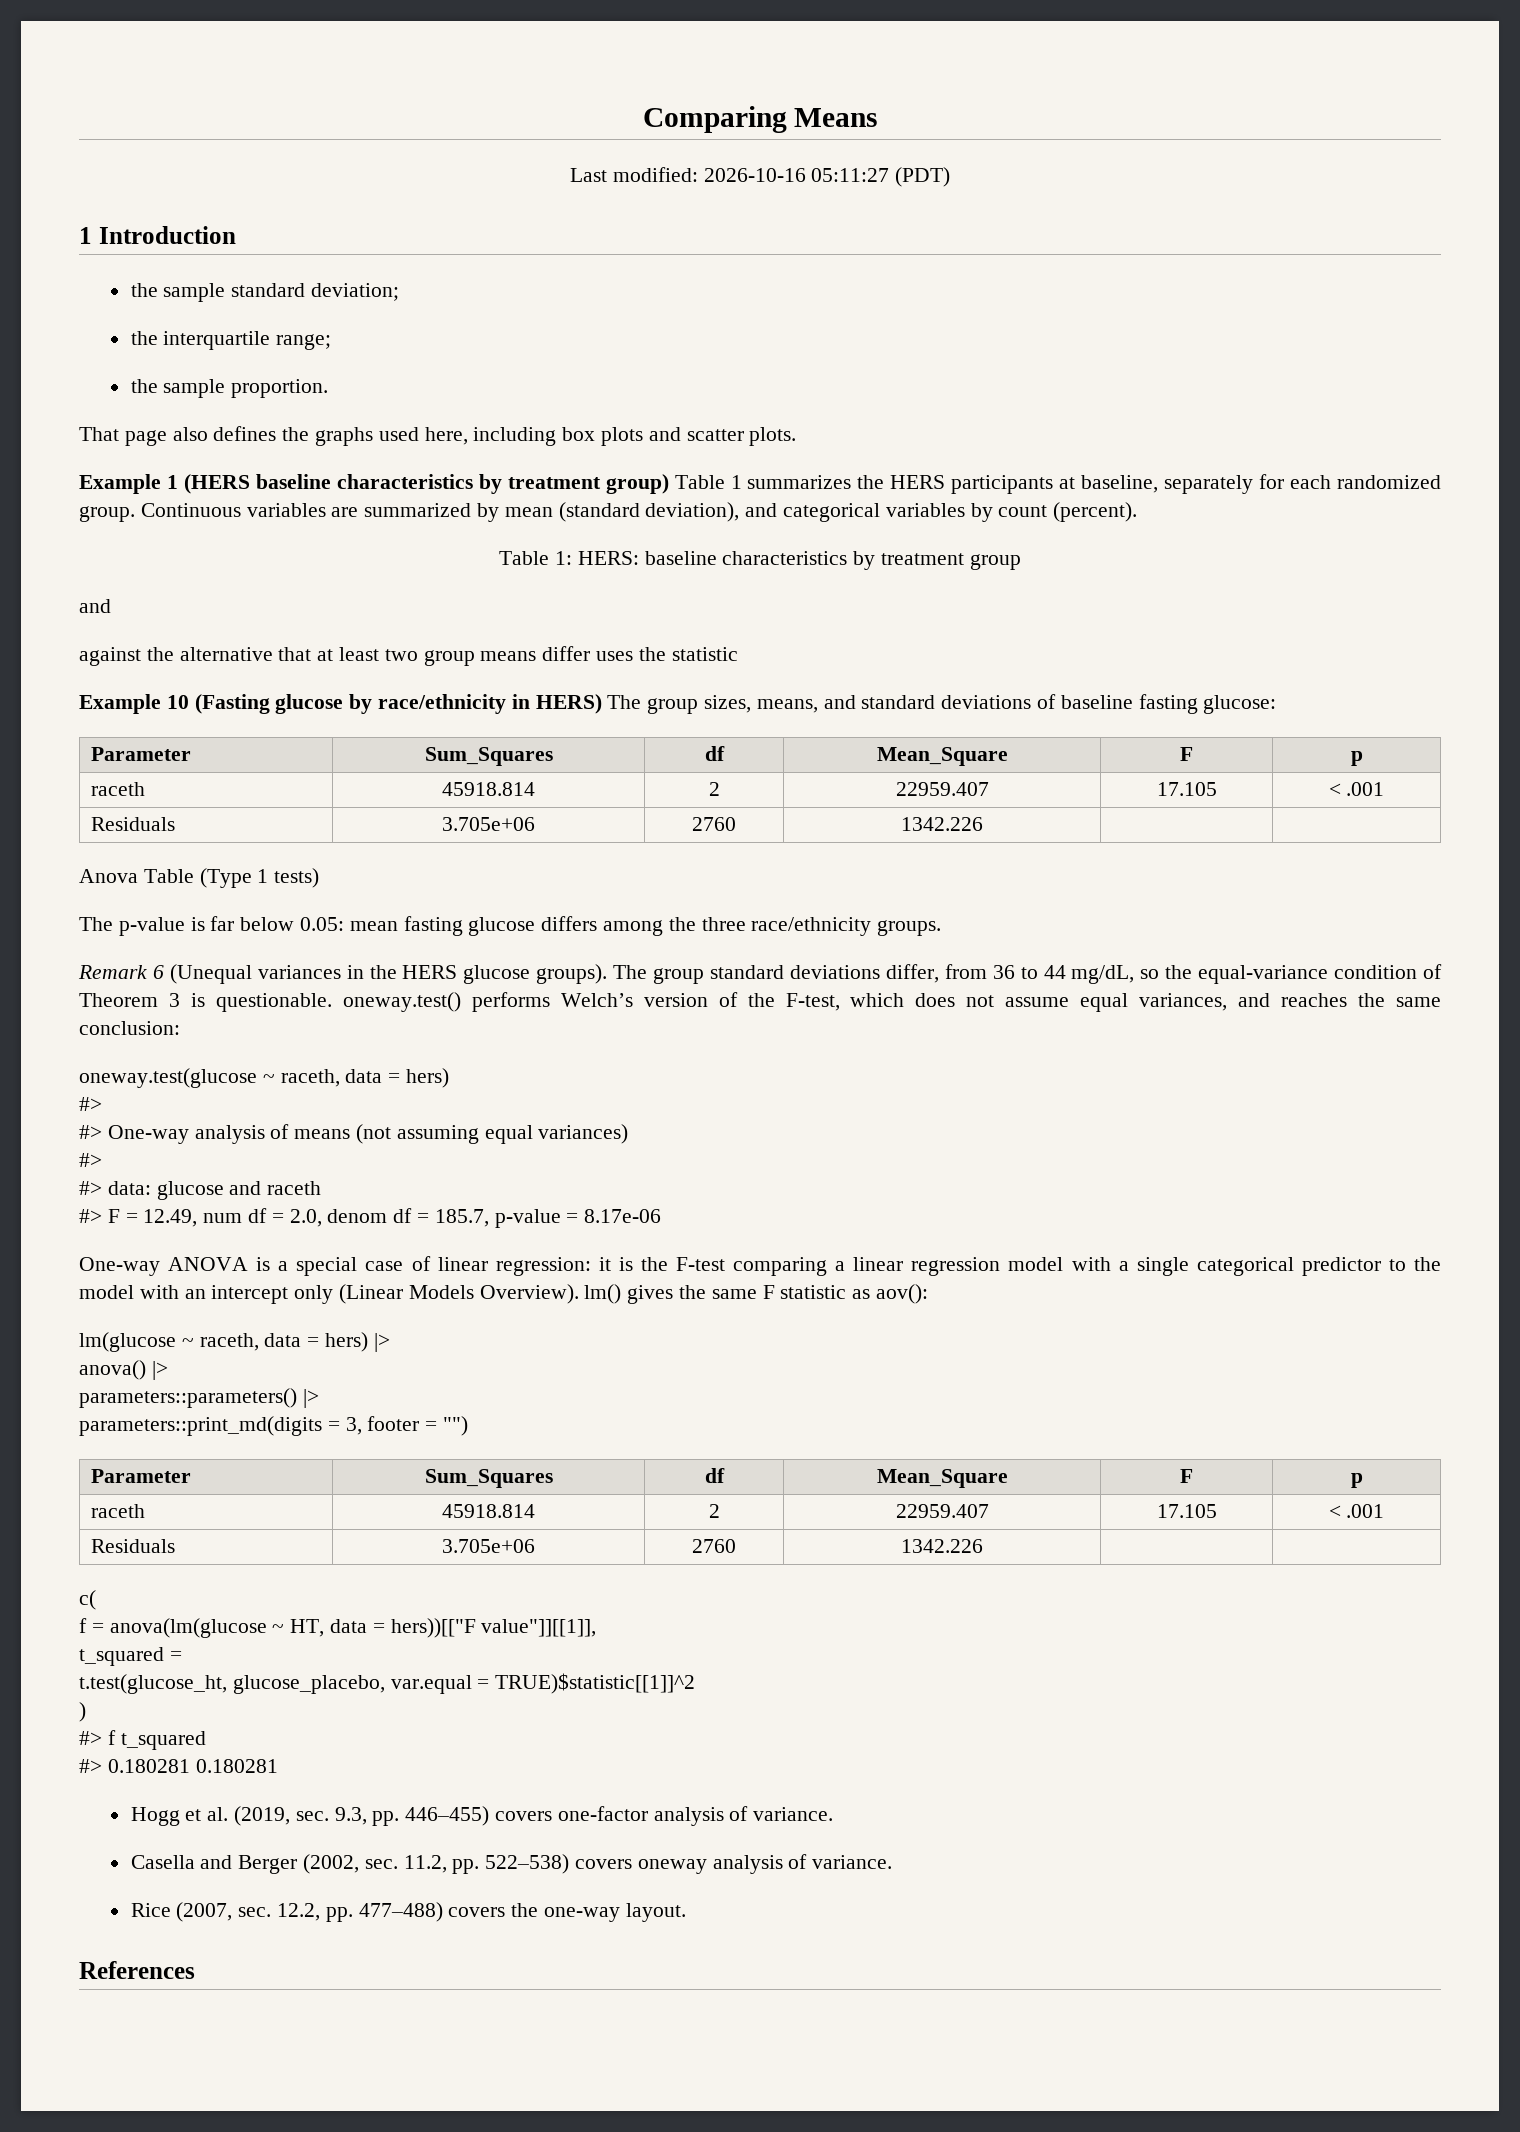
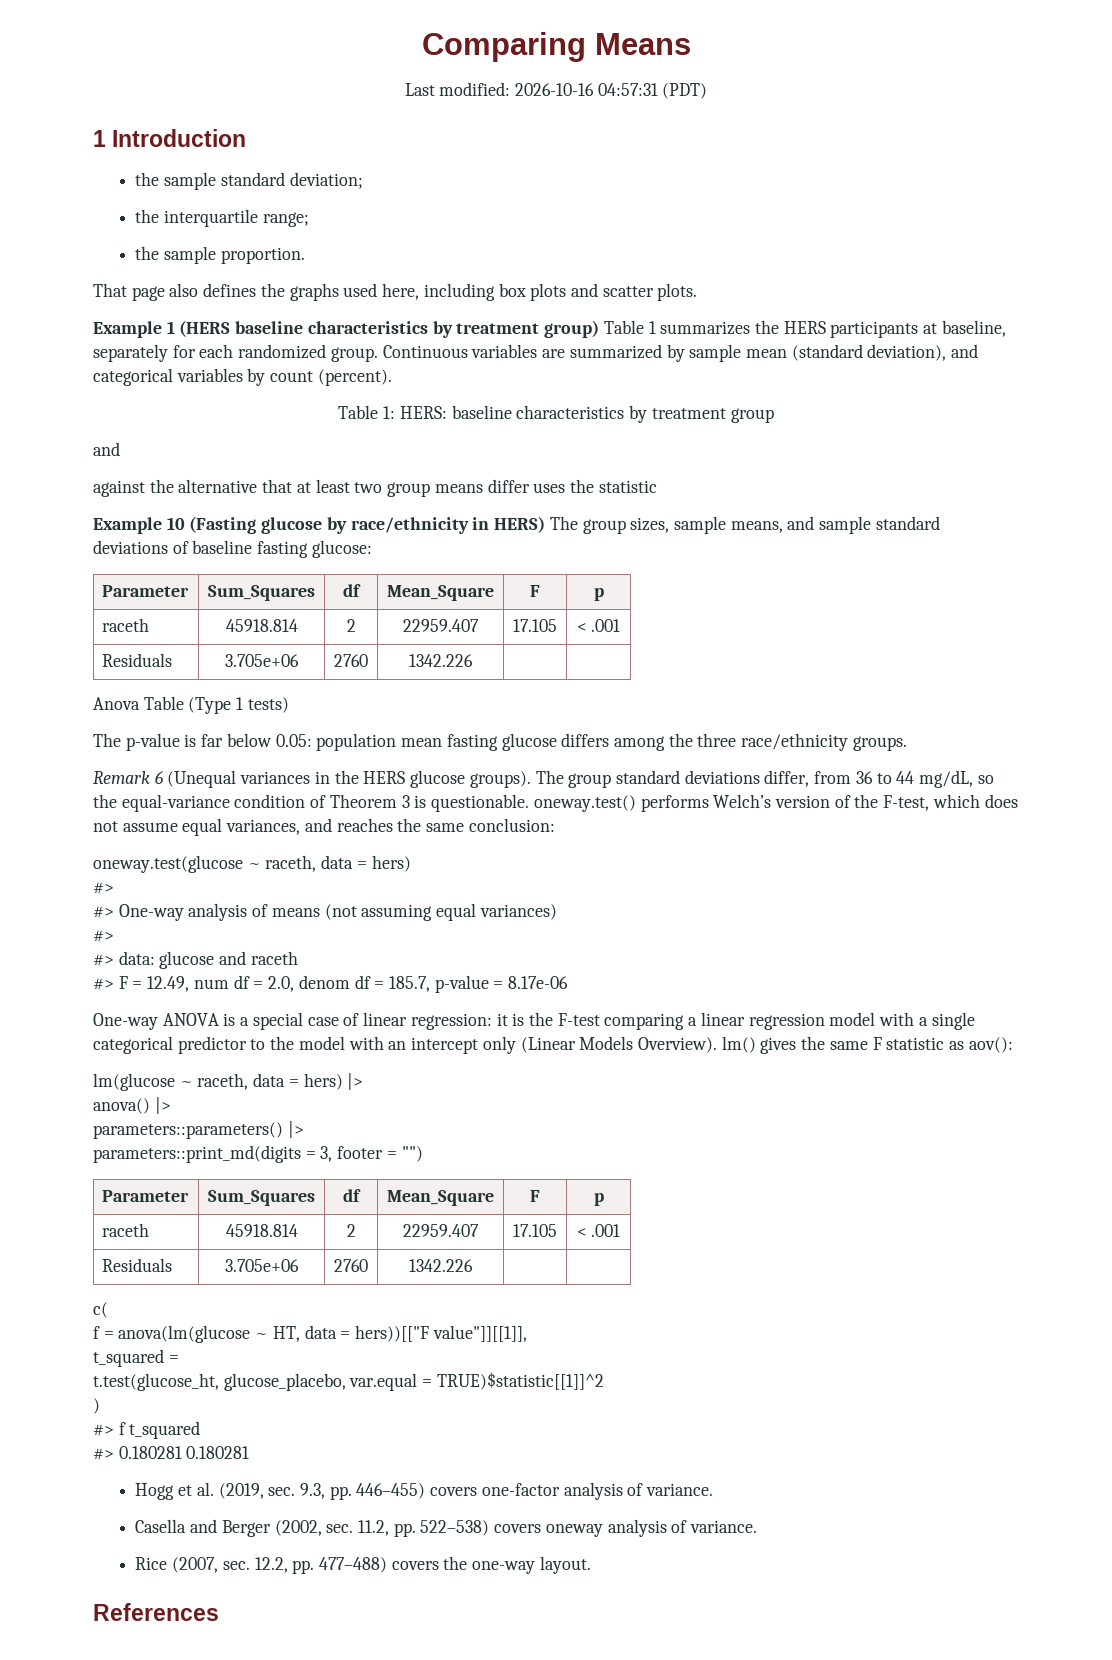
[811,168,890,182] 05:11:27 -> [597,83,658,96] 04:57:31
(500, 512) none -> [689,344,742,362] sample
(752, 704) none -> [673,516,726,534] sample
(856, 702) none -> [819,516,872,534] sample
(345, 924) none -> [316,733,397,751] population

